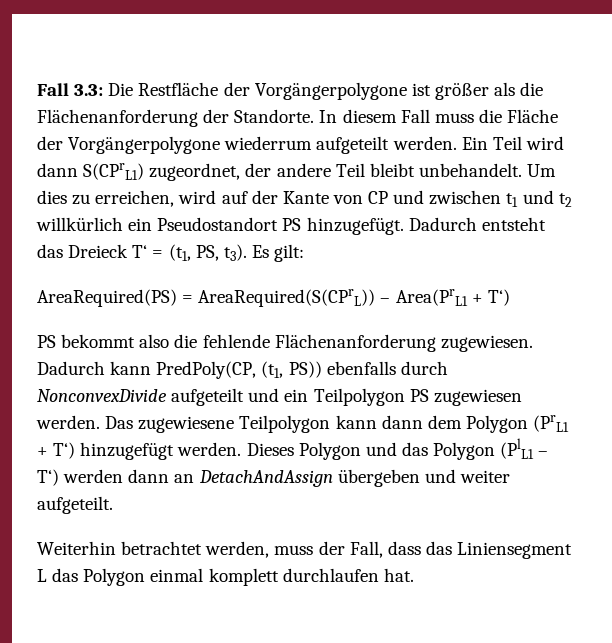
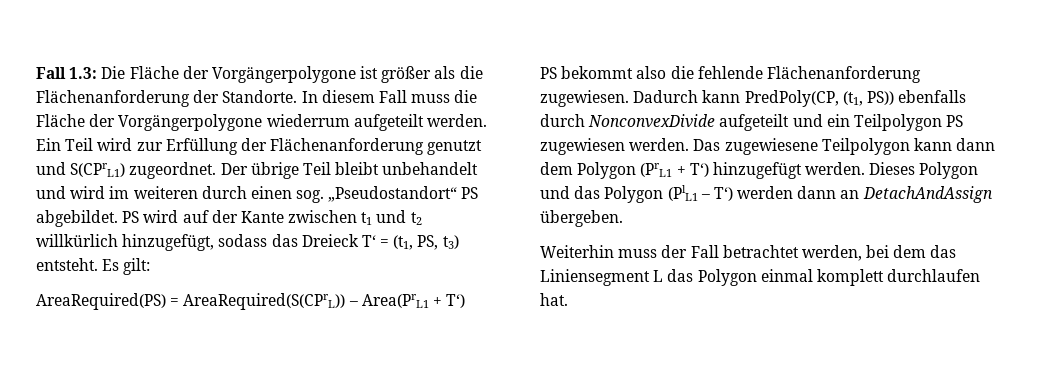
[37,82,219,96] Fall 3.3: Die Restfläche -> [36,66,179,79] Fall 1.3: Die Fläche
[37,163,557,181] [37,190,175,207] dann S(CPrL1) zugeordnet, der andere Teil bleibt unbehandelt. Um dies zu erreichen, -> [136,138,483,155] [36,162,479,179] [36,186,479,203] [36,210,140,227] zur Erfüllung der Flächenanforderung genutzt und S(CPrL1) zugeordnet. Der übrige Teil bleibt unbehandelt und wird im weiteren durch einen sog. „Pseudostandort“ PS abgebildet. PS
[332,190,425,204] von CP und -> (284, 217) none
[128,217,546,235] ein Pseudostandort PS hinzugefügt. Dadurch entsteht -> [122,234,268,251] hinzugefügt, sodass
[223,244,247,261] t3). -> [442,235,459,249] [36,258,98,271] t3) entsteht.
[337,469,510,487] [37,496,113,514] [37,541,421,558] übergeben und weiter aufgeteilt. // Weiterhin betrachtet werden, muss der Fall, dass -> [540,210,623,227] [540,245,927,261] übergeben. // Weiterhin muss der Fall betrachtet werden, bei dem

